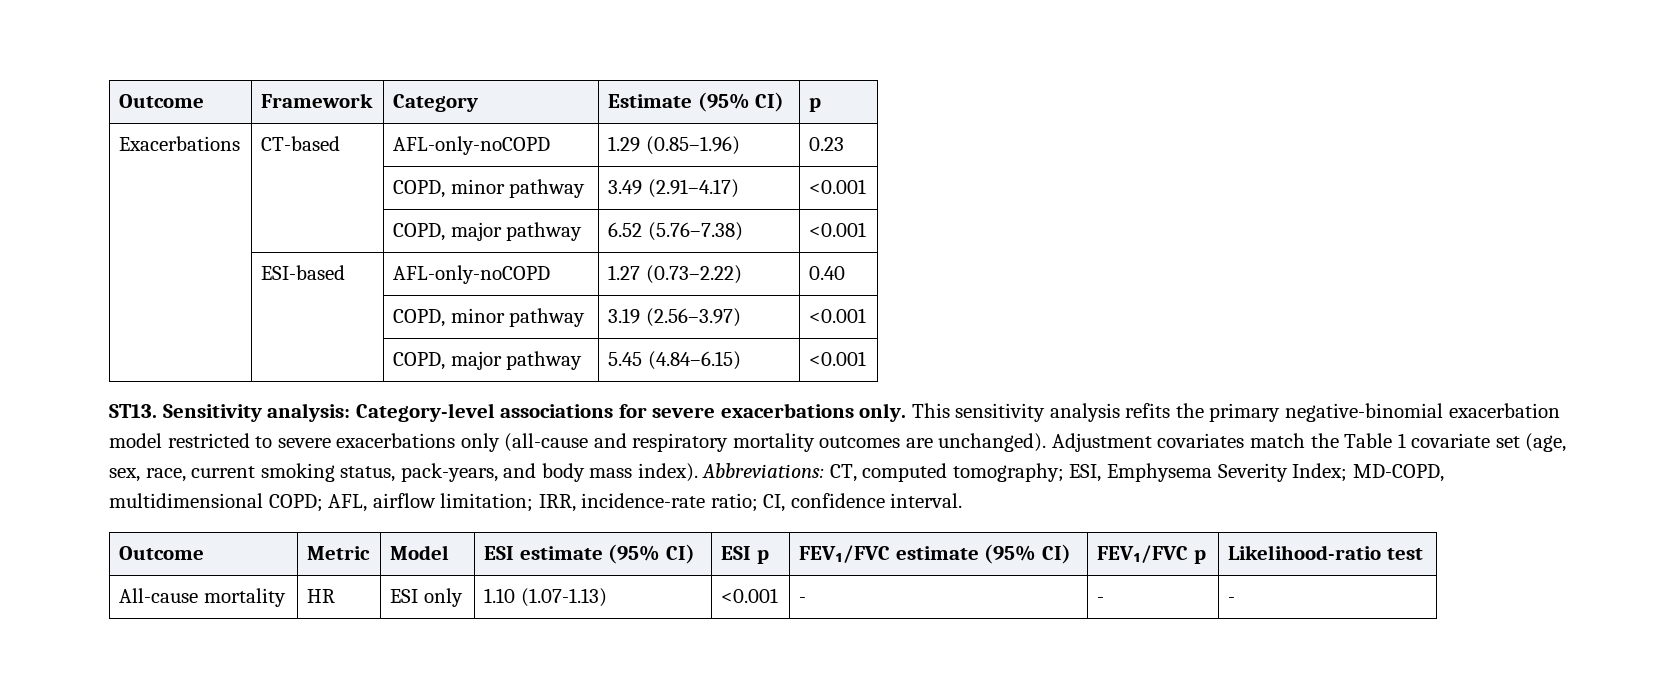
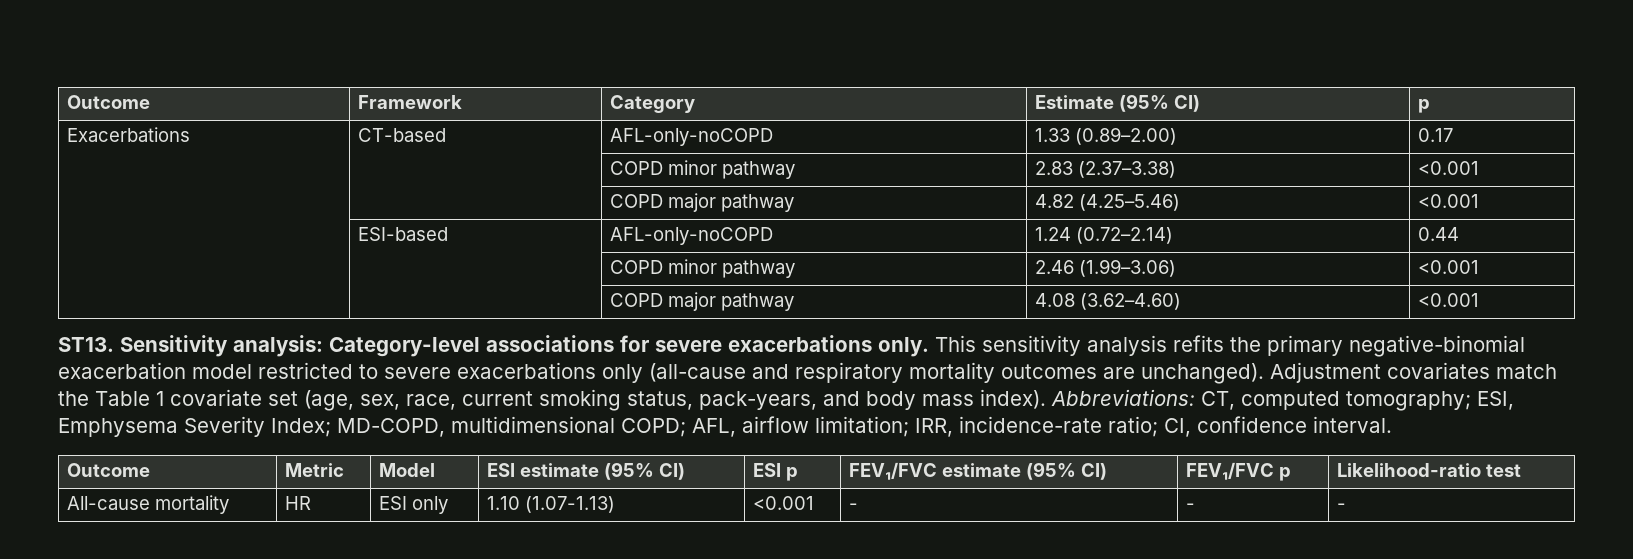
[608,136,740,155] [809,137,845,151] [393,179,586,198] [608,179,739,198] [809,179,867,194] [393,222,583,241] [608,222,743,241] 1.29 (0.85–1.96) | 0.23 // | | COPD, minor pathway | 3.49 (2.91–4.17) | <0.001 // | | COPD, major pathway | 6.52 (5.76–7.38) -> [1035,127,1178,145] [1418,128,1454,142] [610,160,796,179] [1035,161,1177,178] [1418,161,1480,175] [610,193,795,212] [1035,194,1181,211] 1.33 (0.89–2.00) | 0.17 // | | COPD minor pathway | 2.83 (2.37–3.38) | <0.001 // | | COPD major pathway | 4.82 (4.25–5.46)
[608,265,742,284] [809,266,846,280] [393,308,586,327] [608,308,741,327] [809,308,867,323] [393,351,583,370] [608,351,741,370] 1.27 (0.73–2.22) | 0.40 // | | COPD, minor pathway | 3.19 (2.56–3.97) | <0.001 // | | COPD, major pathway | 5.45 (4.84–6.15) -> [1035,227,1174,244] [1418,227,1460,241] [610,259,796,278] [1035,259,1177,277] [1418,260,1480,274] [610,292,795,311] [1035,293,1182,310] 1.24 (0.72–2.14) | 0.44 // | | COPD minor pathway | 2.46 (1.99–3.06) | <0.001 // | | COPD major pathway | 4.08 (3.62–4.60)

